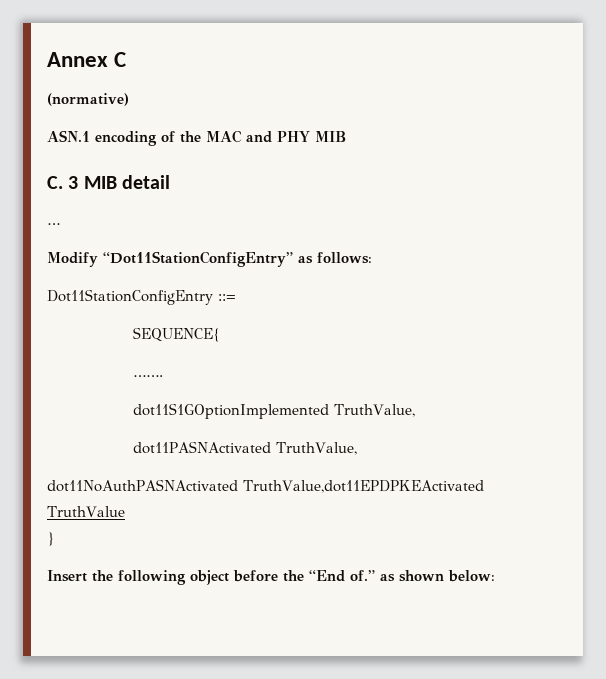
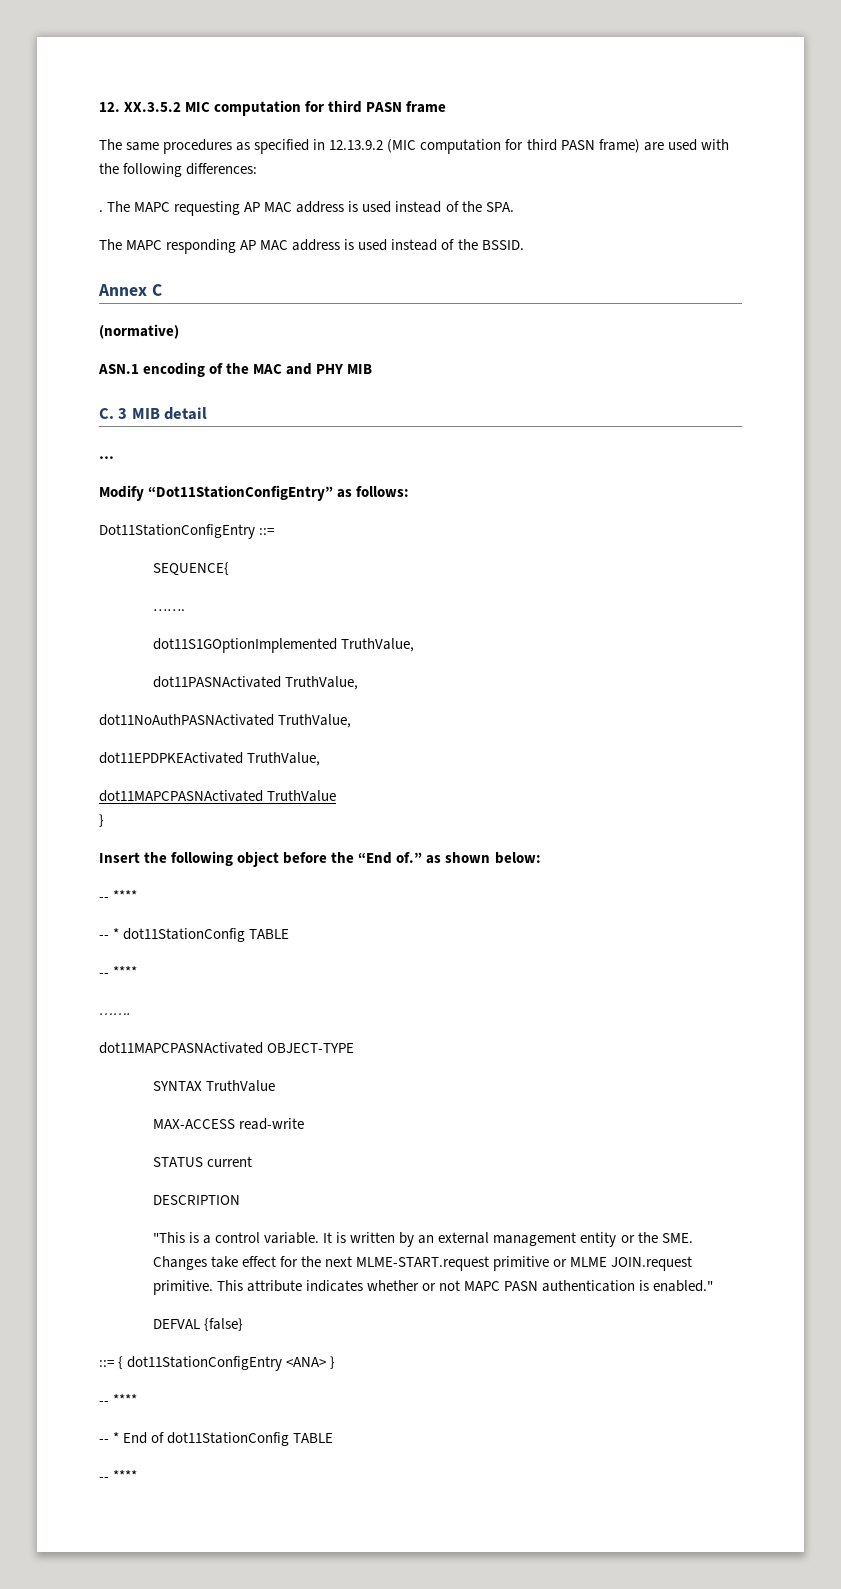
(47, 59) none -> [99,100,447,116] [99,139,729,154] [99,163,258,177] [99,201,514,216] [99,239,524,254] 12. XX.3.5.2 MIC computation for third PASN frame // The same procedures as specified in 12.13.9.2 (MIC computation for third PASN frame) are used with the following differences: // . The MAPC requesting AP MAC address is used instead of the SPA. // The MAPC responding AP MAC address is used instead of the BSSID. //
[242,480,484,493] TruthValue,dot11EPDPKEActivated -> [278,714,352,728] [99,752,321,766] [99,790,263,802] TruthValue, // dot11EPDPKEActivated TruthValue, // dot11MAPCPASNActivated
(495, 576) none -> [99,890,138,901] [99,928,290,942] [99,966,138,977] [99,1013,131,1015] [99,1042,355,1054] [152,1080,275,1092] [152,1118,304,1130] [152,1156,252,1167] [152,1195,240,1205] [152,1232,693,1247] [152,1256,693,1271] [152,1280,714,1295] [152,1318,243,1331] [99,1356,336,1371] [99,1394,138,1405] [99,1432,334,1446] [99,1470,138,1481] // -- **** // -- * dot11StationConfig TABLE // -- **** // ……. // dot11MAPCPASNActivated OBJECT-TYPE // SYNTAX TruthValue // MAX-ACCESS read-write // STATUS current // DESCRIPTION // "This is a control variable. It is written by an external management entity or the SME. Changes take effect for the next MLME-START.request primitive or MLME JOIN.request primitive. This attribute indicates whether or not MAPC PASN authentication is enabled." // DEFVAL {false} // ::= { dot11StationConfigEntry <ANA> } // -- **** // -- * End of dot11StationConfig TABLE // -- ****

